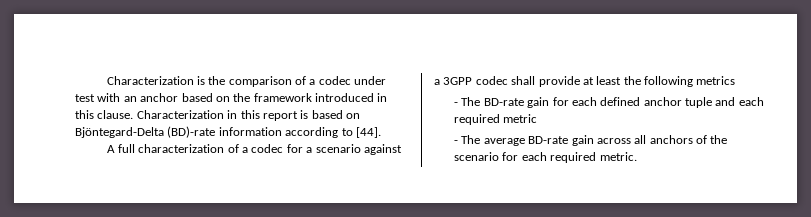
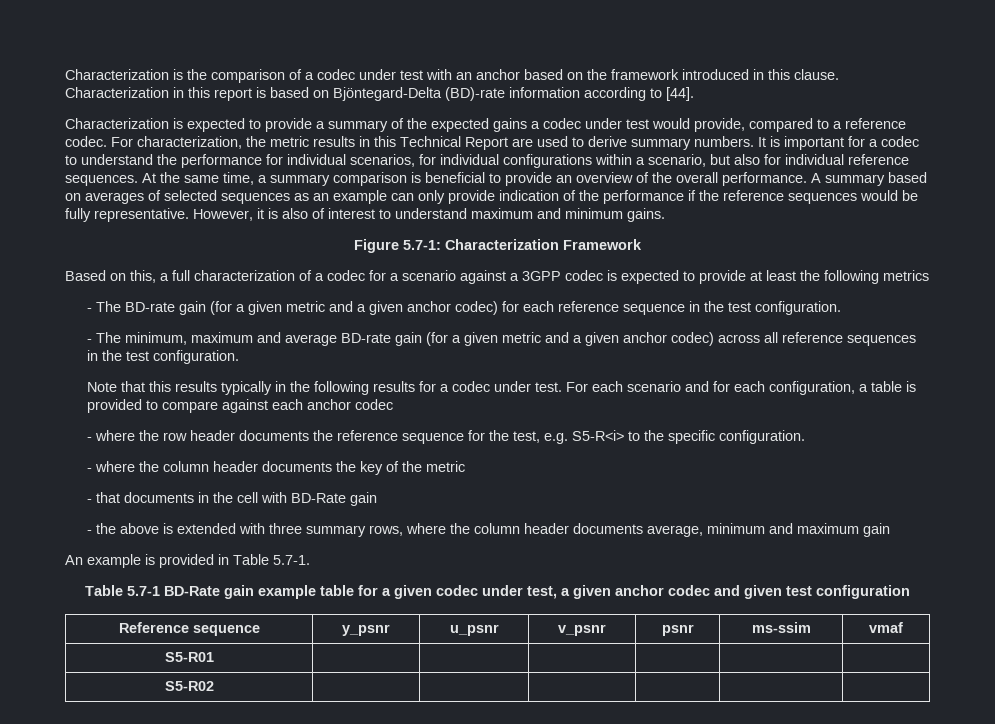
[106,145,115,153] A -> [65,118,906,132] [65,136,919,150] [65,154,909,168] [65,172,927,186] [65,190,918,204] [65,208,665,222] [354,239,642,253] [65,270,169,283] Characterization is expected to provide a summary of the expected gains a codec under test would provide, compared to a reference codec. For characterization, the metric results in this Technical Report are used to derive summary numbers. It is important for a codec to understand the performance for individual scenarios, for individual configurations within a scenario, but also for individual reference sequences. At the same time, a summary comparison is beneficial to provide an overview of the overall performance. A summary based on averages of selected sequences as an example can only provide indication of the performance if the reference sequences would be fully representative. However, it is also of interest to understand maximum and minimum gains. // Figure 5.7-1: Characterization Framework // Based on this, a
[511,76,536,85] shall -> [607,270,695,284] is expected to
[552,97,764,108] [454,114,538,125] [454,135,728,146] [454,152,637,163] for each defined anchor tuple and each required metric // - The average BD-rate gain across all anchors of the scenario for each required metric. -> [209,301,841,315] [86,332,916,346] [86,350,239,364] [86,381,916,395] [86,399,393,413] [86,430,805,444] [86,461,465,475] [86,492,377,506] [86,523,890,537] [65,554,310,568] [85,585,910,599] [118,622,260,636] [342,624,390,636] [449,624,499,636] [558,624,606,636] [661,624,694,636] [751,622,811,633] [869,622,903,633] [164,652,214,662] [164,681,214,691] (for a given metric and a given anchor codec) for each reference sequence in the test configuration. // - The minimum, maximum and average BD-rate gain (for a given metric and a given anchor codec) across all reference sequences in the test configuration. // Note that this results typically in the following results for a codec under test. For each scenario and for each configuration, a table is provided to compare against each anchor codec // - where the row header documents the reference sequence for the test, e.g. S5-R<i> to the specific configuration. // - where the column header documents the key of the metric // - that documents in the cell with BD-Rate gain // - the above is extended with three summary rows, where the column header documents average, minimum and maximum gain // An example is provided in Table 5.7-1. // Table 5.7-1 BD-Rate gain example table for a given codec under test, a given anchor codec and given test configuration // Reference sequence | y_psnr | u_psnr | v_psnr | psnr | ms-ssim | vmaf // S5-R01 | | | | | | // S5-R02 | | | | | |

